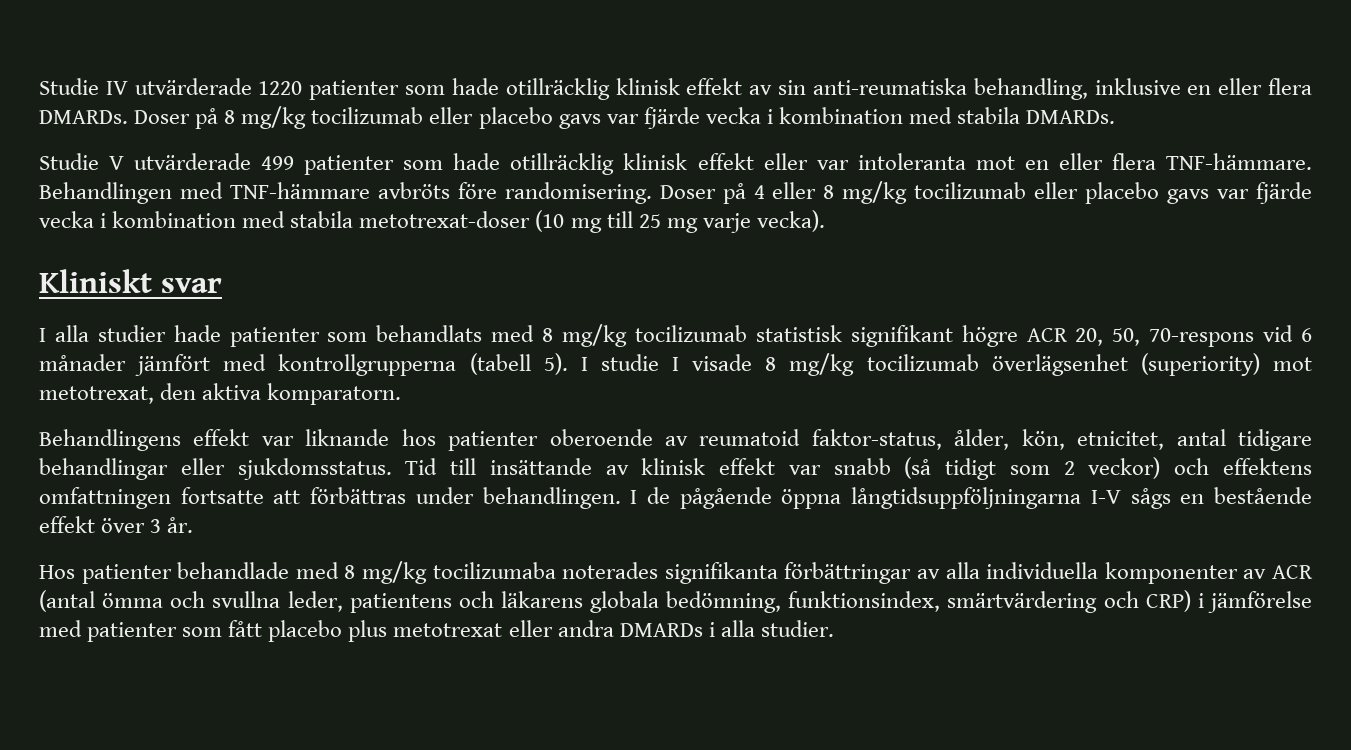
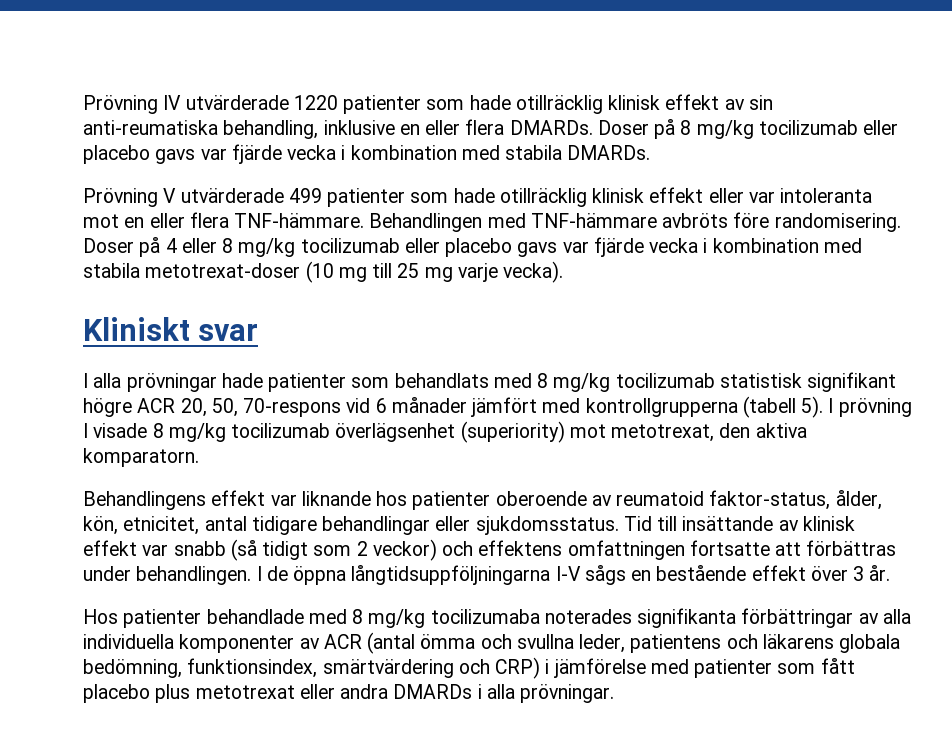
[39,78,99,95] Studie -> [83,95,158,114] Prövning
[39,153,99,170] Studie -> [83,188,158,207] Prövning
[97,325,166,342] studier -> [126,373,217,392] prövningar
[600,354,659,371] studie -> [838,398,912,417] prövning
[679,487,772,509] pågående -> (288, 573) none
[760,620,834,637] studier. -> [520,684,615,703] prövningar.

